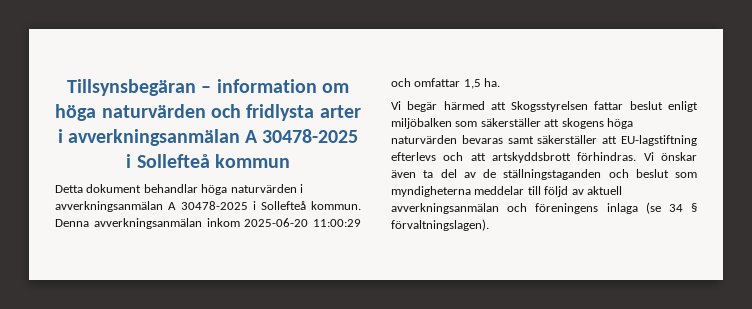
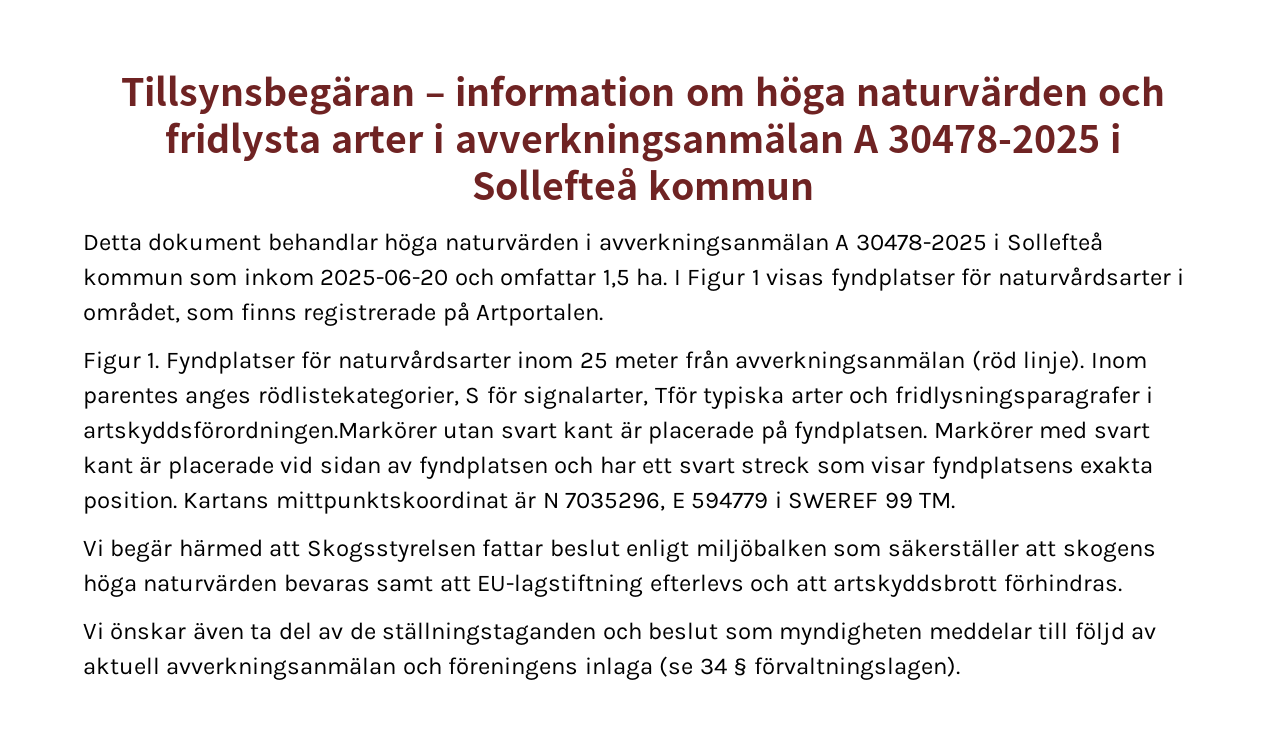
[311,201,361,210] [55,218,202,229] kommun. Denna avverkningsanmälan -> [83,268,238,286] kommun som
[313,219,361,227] 11:00:29 -> (449, 277) none
(501, 82) none -> [673,267,1185,291] [83,302,604,326] [83,350,1147,374] [83,386,1154,409] [83,420,1150,444] [83,456,1154,479] [83,491,956,514] I Figur 1 visas fyndplatser för naturvårdsarter i området, som finns registrerade på Artportalen. // Figur 1. Fyndplatser för naturvårdsarter inom 25 meter från avverkningsanmälan (röd linje). Inom parentes anges rödlistekategorier, S för signalarter, Tför typiska arter och fridlysningsparagrafer i artskyddsförordningen.Markörer utan svart kant är placerade på fyndplatsen. Markörer med svart kant är placerade vid sidan av fyndplatsen och har ett svart streck som visar fyndplatsens exakta position. Kartans mittpunktskoordinat är N 7035296, E 594779 i SWEREF 99 TM.
[537,135,598,144] säkerställer -> (434, 584) none
(637, 156) none -> (1122, 583) //
[391,186,471,197] myndigheterna -> [779,622,923,645] myndigheten

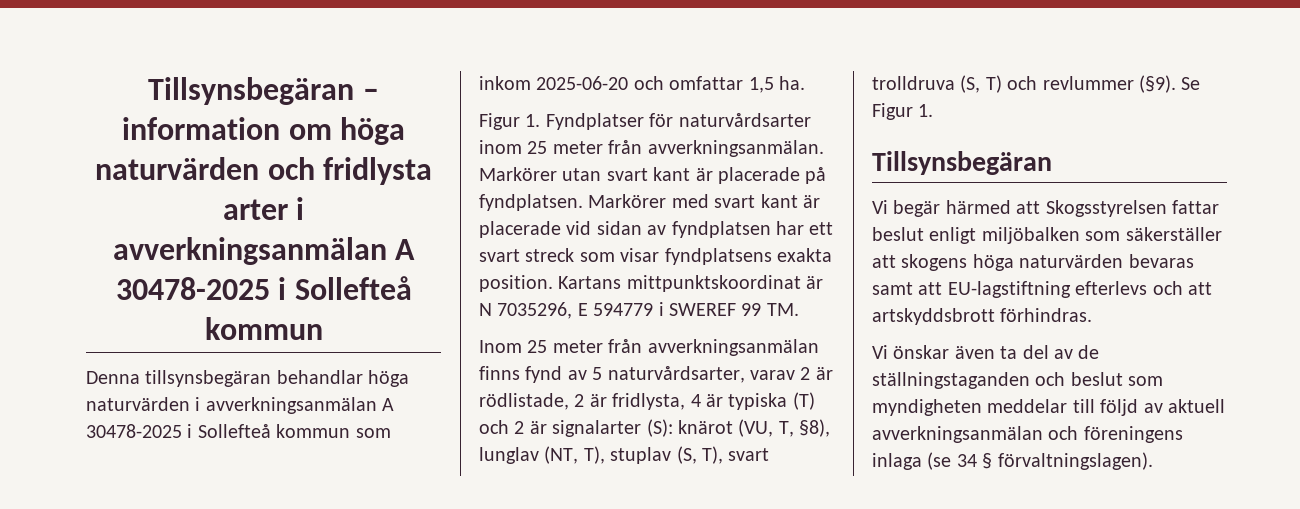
[83,233,262,251] Detta dokument -> [86,370,272,387] Denna tillsynsbegäran
[673,267,1185,291] [83,302,604,326] I Figur 1 visas fyndplatser för naturvårdsarter i området, som finns registrerade på Artportalen. -> (805, 83) none
[735,350,1147,374] [83,386,1154,409] [83,421,437,444] avverkningsanmälan (röd linje). Inom parentes anges rödlistekategorier, S för signalarter, Tför typiska arter och fridlysningsparagrafer i artskyddsförordningen.Markörer -> [647,140,824,157] [479,167,557,181] avverkningsanmälan. Markörer
[554,456,594,474] och -> (771, 229) none
(956, 500) none -> [479,339,819,356] [479,366,833,383] [479,392,815,410] [479,419,831,437] [479,446,770,464] [872,75,1201,93] [872,103,934,120] [872,151,1052,175] // Inom 25 meter från avverkningsanmälan finns fynd av 5 naturvårdsarter, varav 2 är rödlistade, 2 är fridlysta, 4 är typiska (T) och 2 är signalarter (S): knärot (VU, T, §8), lunglav (NT, T), stuplav (S, T), svart trolldruva (S, T) och revlummer (§9). Se Figur 1. // Tillsynsbegäran

